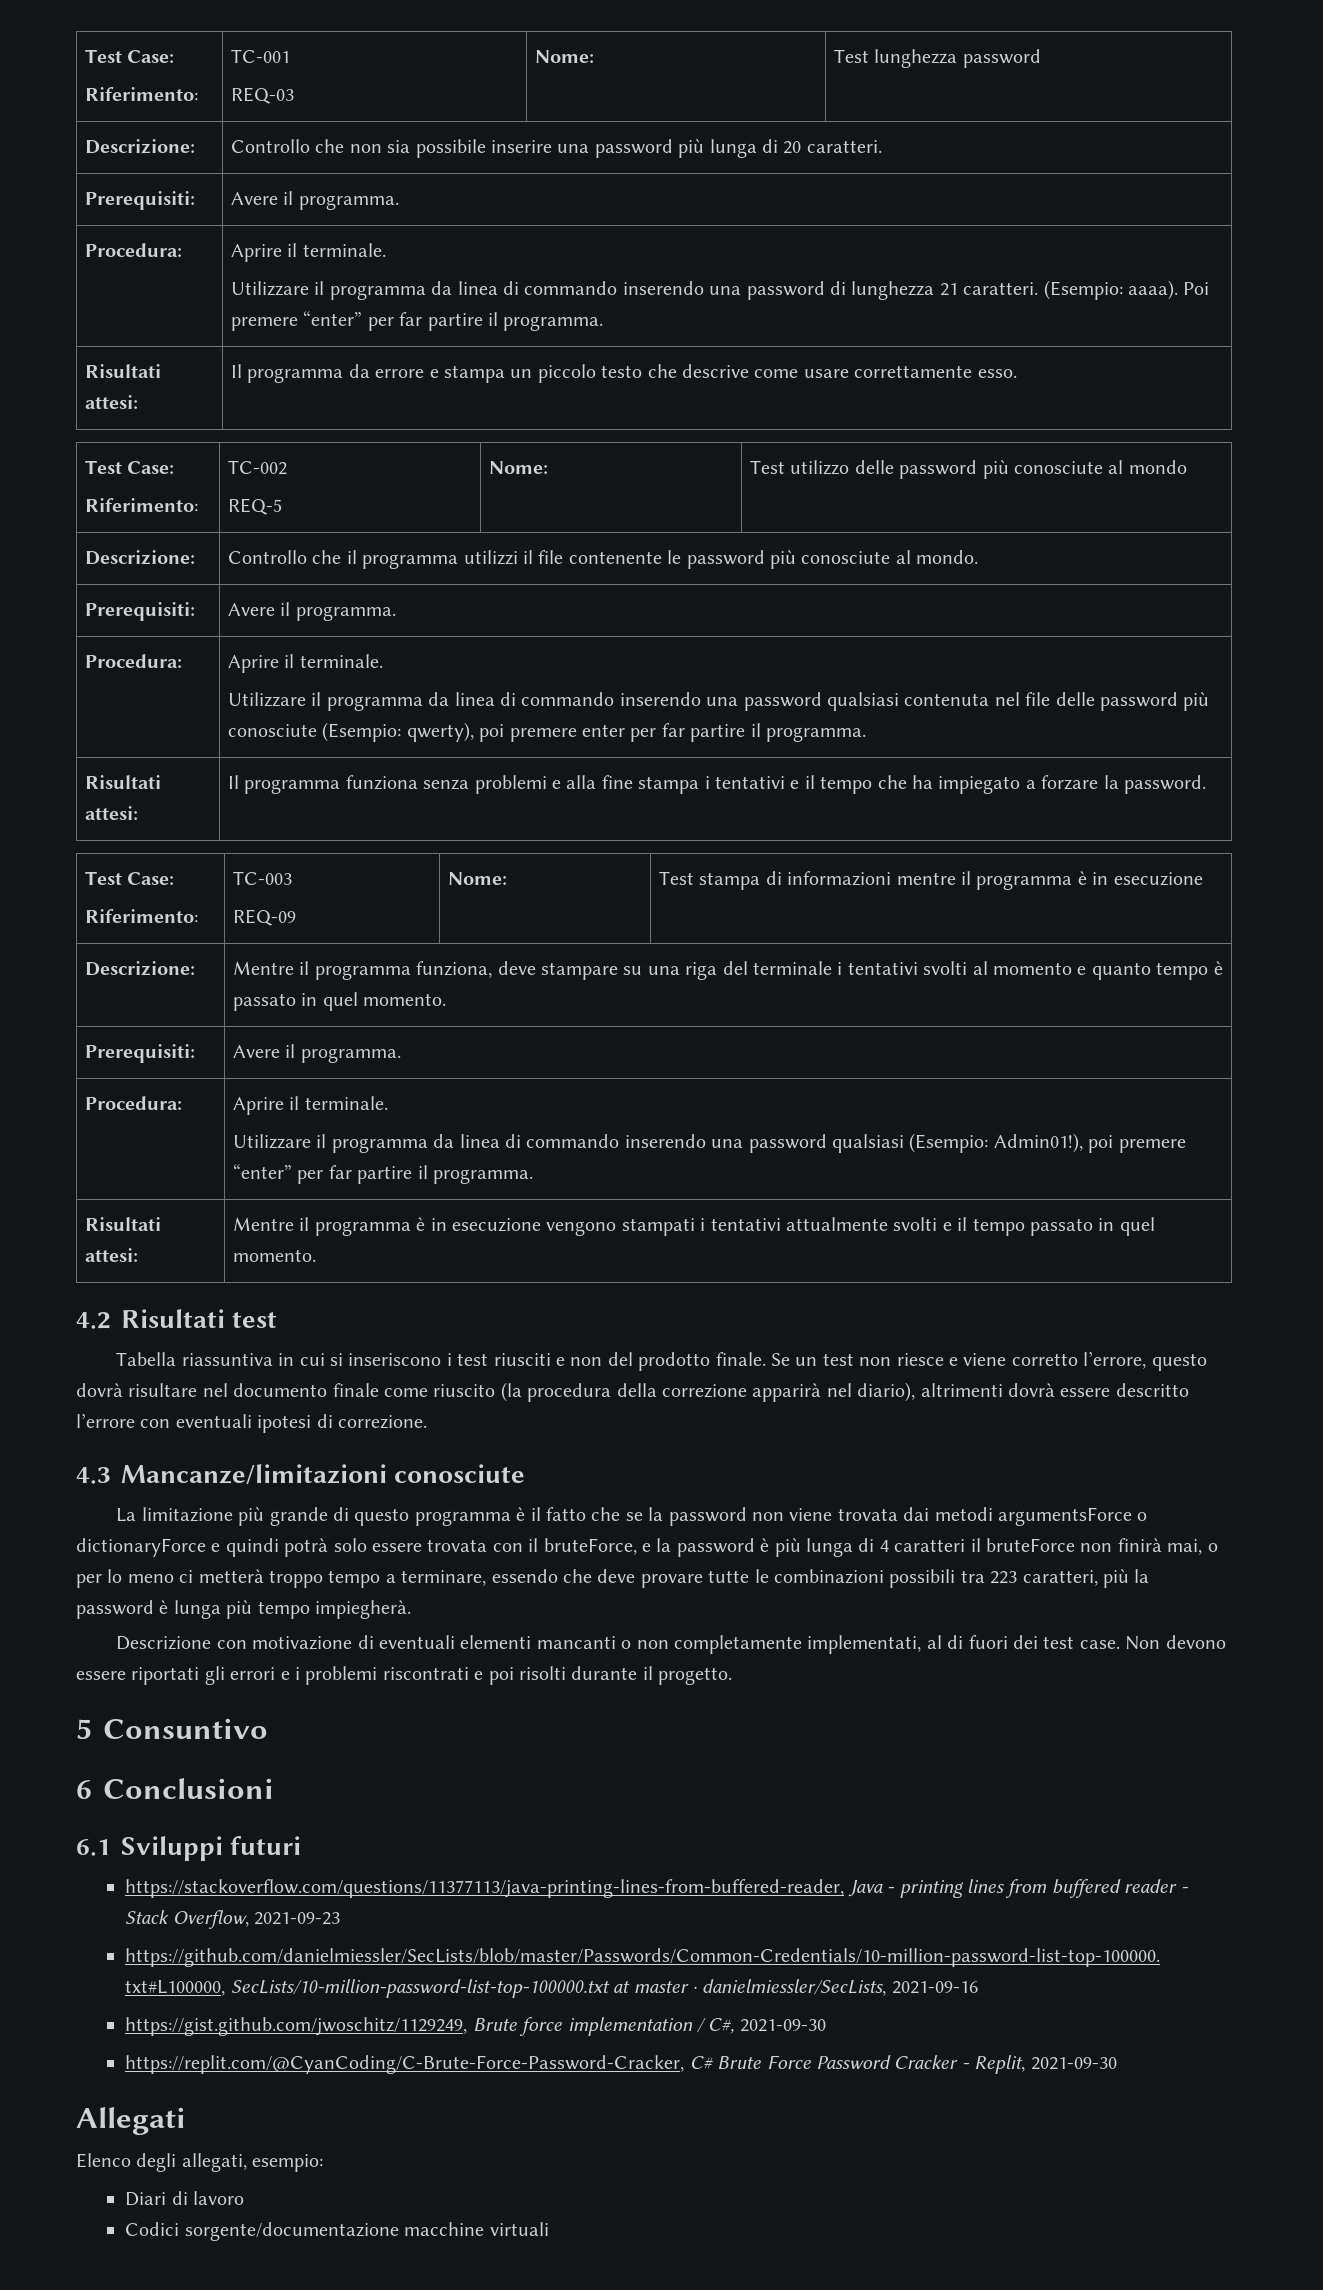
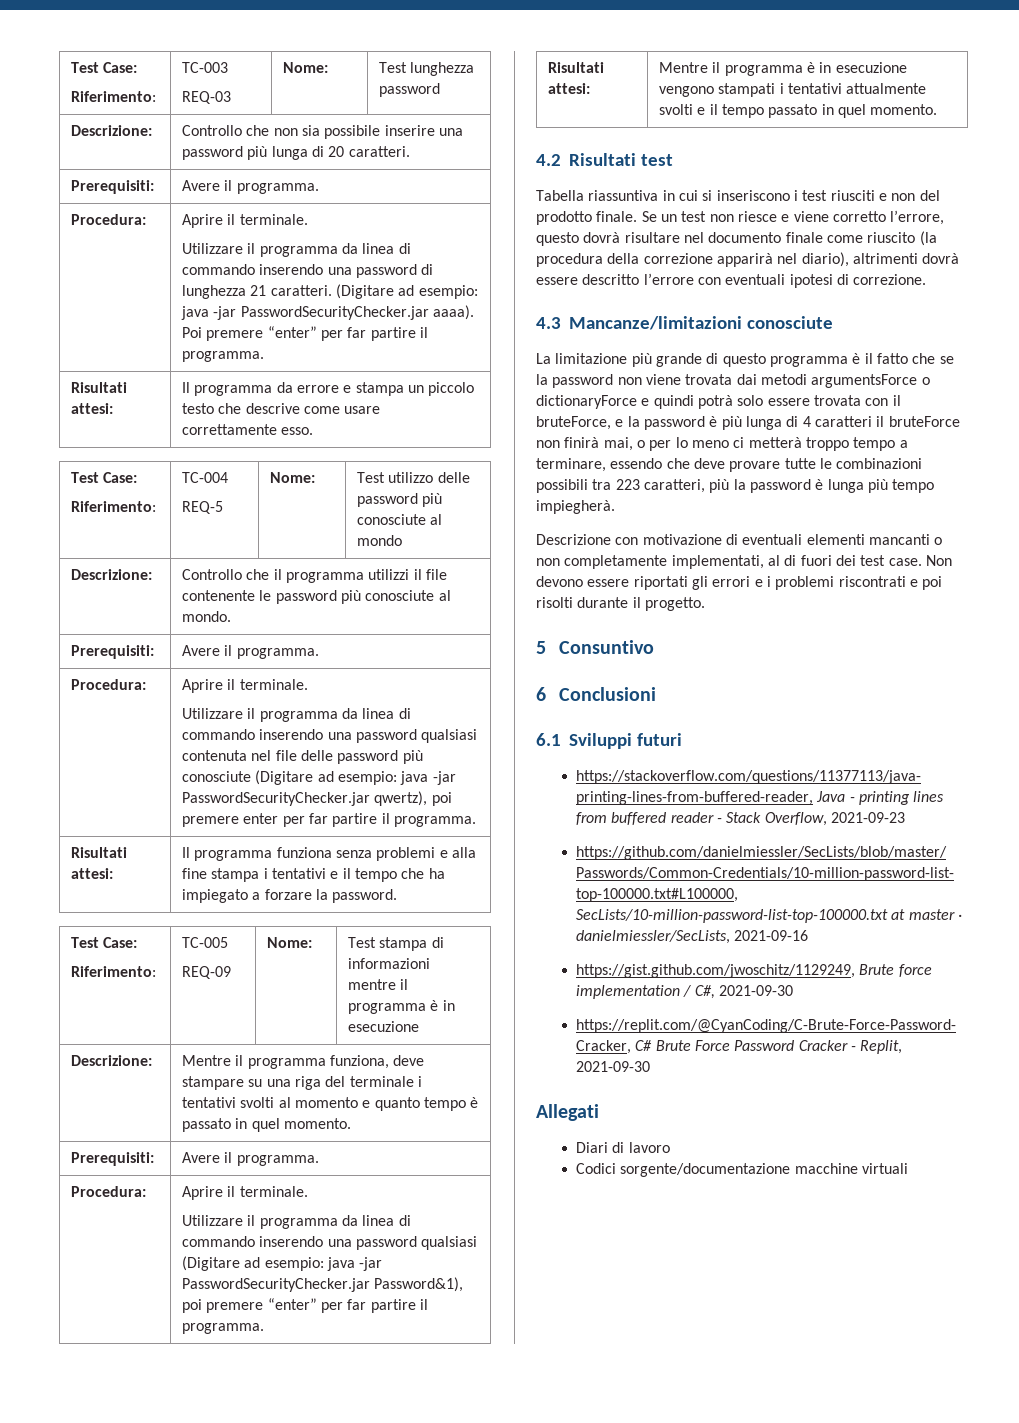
[85,49,175,63] [85,87,199,101] [231,49,291,63] Test Case: // Riferimento: | TC-001 -> [71,62,138,73] [71,91,157,102] [182,62,229,73] Test Case: // Riferimento: | TC-003
[1043,280,1123,300] (Esempio: -> [336,284,478,299] [181,306,429,320] (Digitare ad esempio: java -jar PasswordSecurityChecker.jar
[228,460,288,475] TC-002 -> [182,472,229,483] TC-004
[322,722,474,742] (Esempio: qwerty), -> [255,770,456,785] [182,791,428,806] (Digitare ad esempio: java -jar PasswordSecurityChecker.jar qwertz),
[233,871,293,885] TC-003 -> [182,937,229,948] TC-005
[909,1133,1083,1153] (Esempio: Admin01!), -> [182,1256,383,1271] [182,1277,464,1292] (Digitare ad esempio: java -jar PasswordSecurityChecker.jar Password&1),
[76,2153,324,2172] // Elenco degli allegati, esempio: -> (599, 1112) none

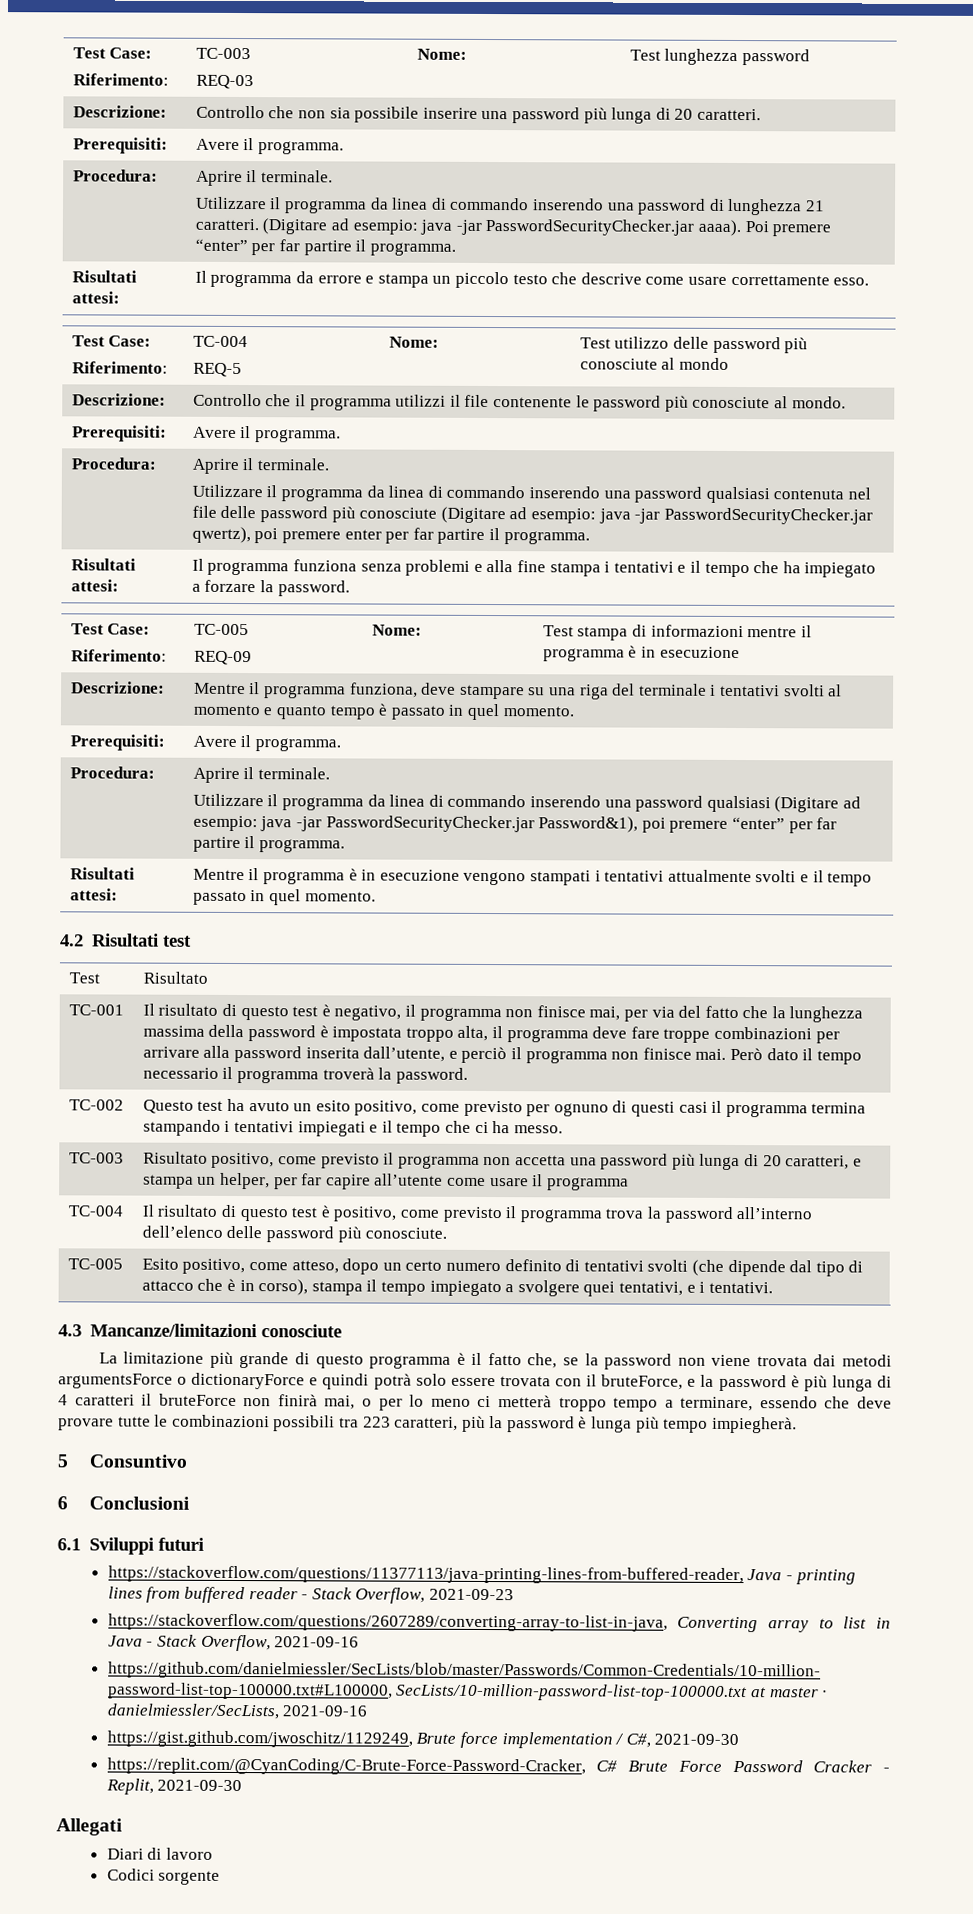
[536,190,940,201] [536,210,945,225] [536,231,937,246] [536,252,960,267] [536,273,927,288] // Tabella riassuntiva in cui si inseriscono i test riusciti e non del prodotto finale. Se un test non riesce e viene corretto l’errore, questo dovrà risultare nel documento finale come riuscito (la procedura della correzione apparirà nel diario), altrimenti dovrà essere descritto l’errore con eventuali ipotesi di correzione. -> [68,972,100,984] [142,971,208,984] [68,1004,124,1016] [142,1003,864,1023] [142,1024,840,1044] [142,1045,862,1065] [142,1066,468,1084] [68,1099,124,1111] [142,1098,867,1118] [142,1119,563,1137] [68,1152,124,1164] [142,1151,862,1171] [142,1172,629,1191] [67,1205,123,1217] [141,1204,813,1223] [141,1225,448,1243] [67,1258,123,1270] [141,1258,864,1277] [141,1278,773,1297] // Test | Risultato // TC-001 | Il risultato di questo test è negativo, il programma non finisce mai, per via del fatto che la lunghezza massima della password è impostata troppo alta, il programma deve fare troppe combinazioni per arrivare alla password inserita dall’utente, e perciò il programma non finisce mai. Però dato il tempo necessario il programma troverà la password. // TC-002 | Questo test ha avuto un esito positivo, come previsto per ognuno di questi casi il programma termina stampando i tentativi impiegati e il tempo che ci ha messo. // TC-003 | Risultato positivo, come previsto il programma non accetta una password più lunga di 20 caratteri, e stampa un helper, per far capire all’utente come usare il programma // TC-004 | Il risultato di questo test è positivo, come previsto il programma trova la password all’interno dell’elenco delle password più conosciute. // TC-005 | Esito positivo, come atteso, dopo un certo numero definito di tentativi svolti (che dipende dal tipo di attacco che è in corso), stampa il tempo impiegato a svolgere quei tentativi, e i tentativi.
[912,353,936,364] che -> [527,1353,558,1369] che,
[536,534,943,545] [536,555,952,569] [536,576,943,590] [536,597,705,611] // Descrizione con motivazione di eventuali elementi mancanti o non completamente implementati, al di fuori dei test case. Non devono essere riportati gli errori e i problemi riscontrati e poi risolti durante il progetto. -> (797, 1425) none
(906, 817) none -> [107,1613,892,1633] [107,1634,360,1652] // https://stackoverflow.com/questions/2607289/converting-array-to-list-in-java, Converting array to list in Java - Stack Overflow, 2021-09-16
[620,1163,909,1177] sorgente/documentazione macchine virtuali -> [158,1870,221,1885] sorgente

